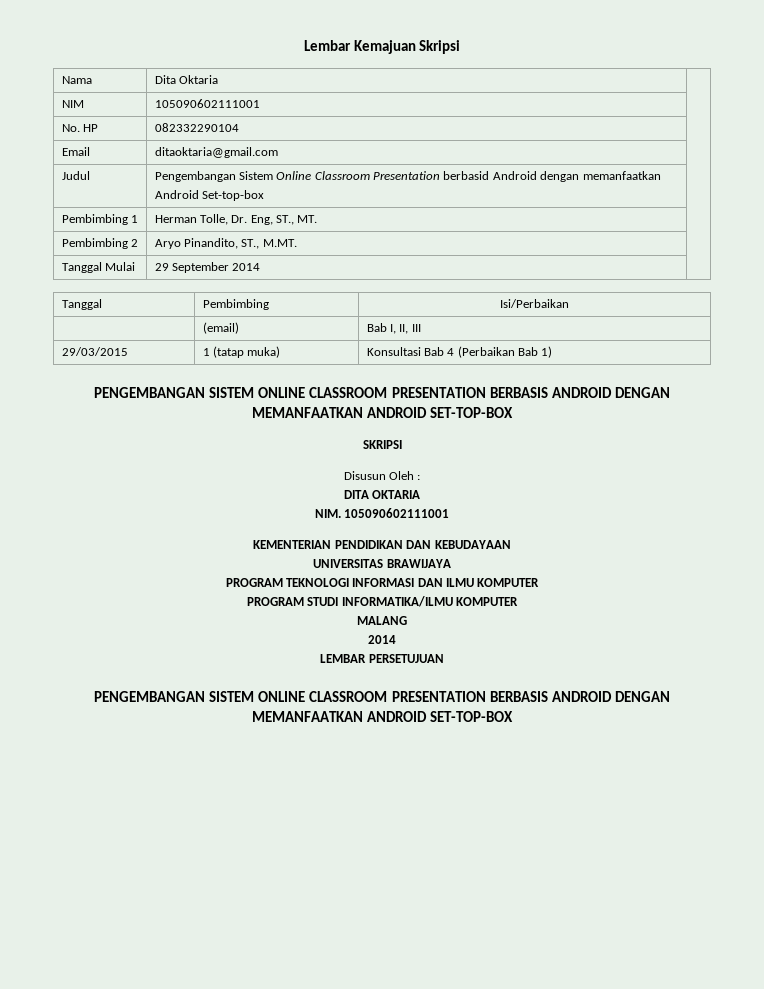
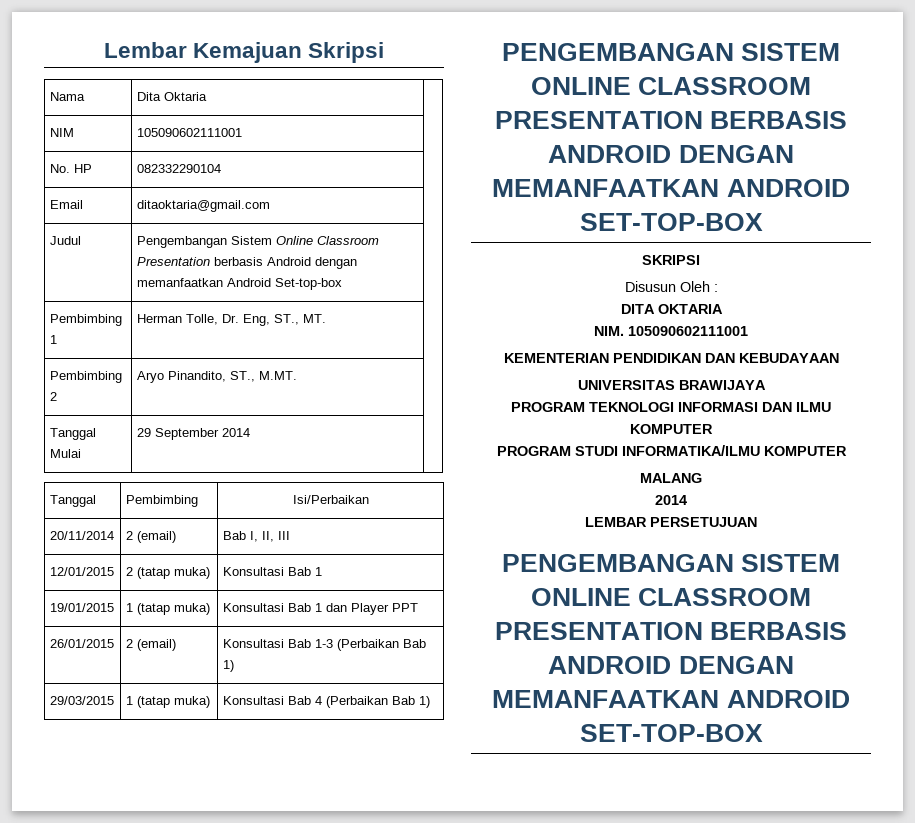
[443,171,490,180] berbasid -> [213,257,263,266] berbasis
(569, 303) | -> [49,531,114,540] [125,531,133,540] 20/11/2014 | 2
(421, 328) none -> [49,567,114,576] [125,567,210,579] [222,567,322,576] [49,603,114,612] [125,603,210,615] [222,603,418,615] [49,639,114,648] [125,639,176,651] [222,639,426,651] [222,660,234,672] // 12/01/2015 | 2 (tatap muka) | Konsultasi Bab 1 // 19/01/2015 | 1 (tatap muka) | Konsultasi Bab 1 dan Player PPT // 26/01/2015 | 2 (email) | Konsultasi Bab 1-3 (Perbaikan Bab 1)

